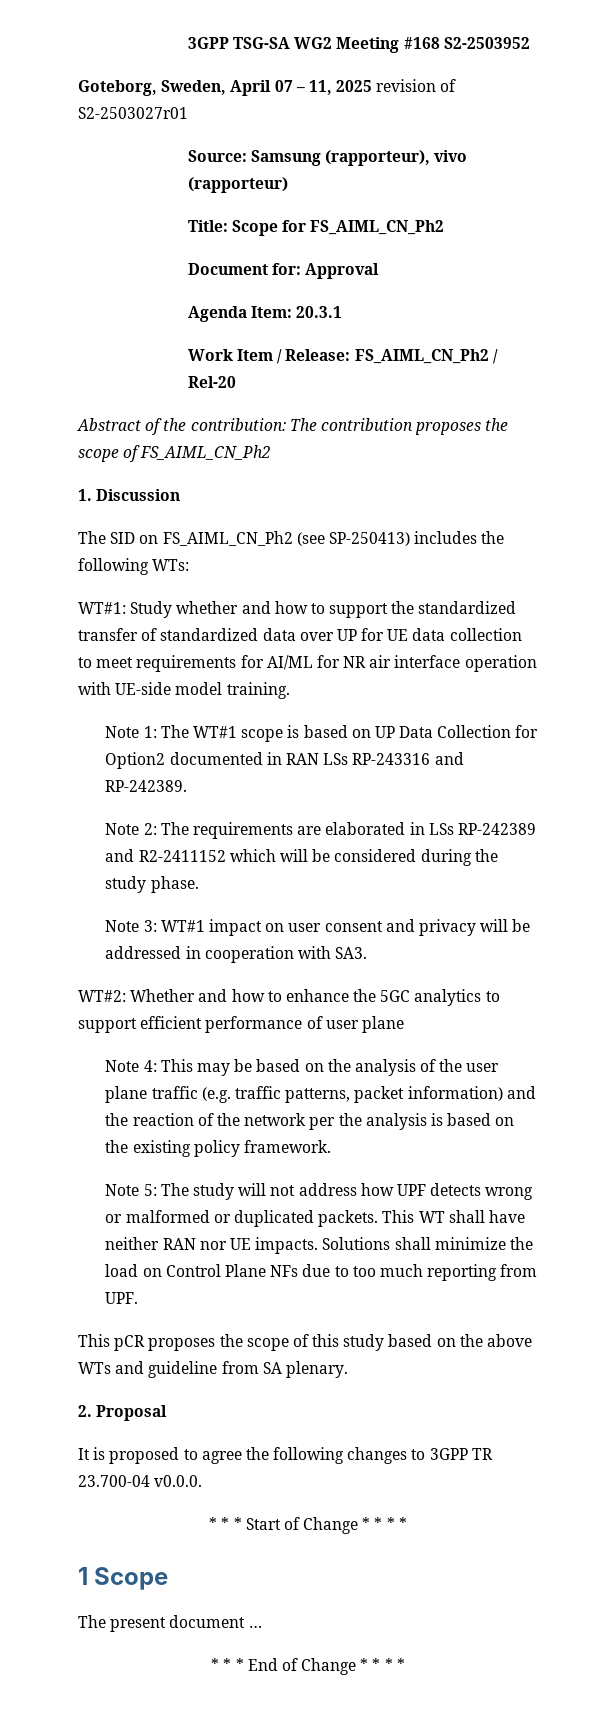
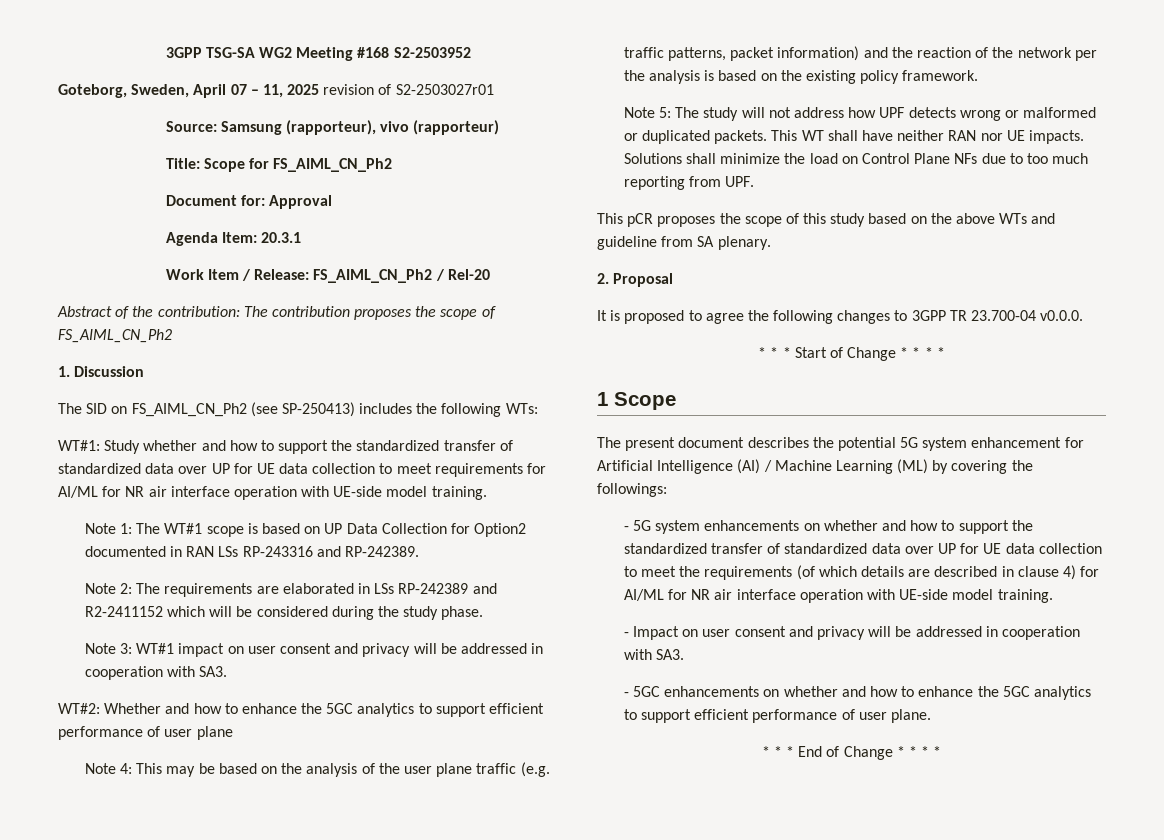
[248,1625,262,1628] … -> [747,437,1084,451] [597,459,1033,474] [597,483,667,497] [623,520,1033,534] [623,543,1102,554] [623,565,1100,580] [623,589,1053,603] [623,626,1080,640] [623,649,685,660] [623,686,1091,700] [623,709,932,723] describes the potential 5G system enhancement for Artificial Intelligence (AI) / Machine Learning (ML) by covering the followings: // - 5G system enhancements on whether and how to support the standardized transfer of standardized data over UP for UE data collection to meet the requirements (of which details are described in clause 4) for AI/ML for NR air interface operation with UE-side model training. // - Impact on user consent and privacy will be addressed in cooperation with SA3. // - 5GC enhancements on whether and how to enhance the 5GC analytics to support efficient performance of user plane.

